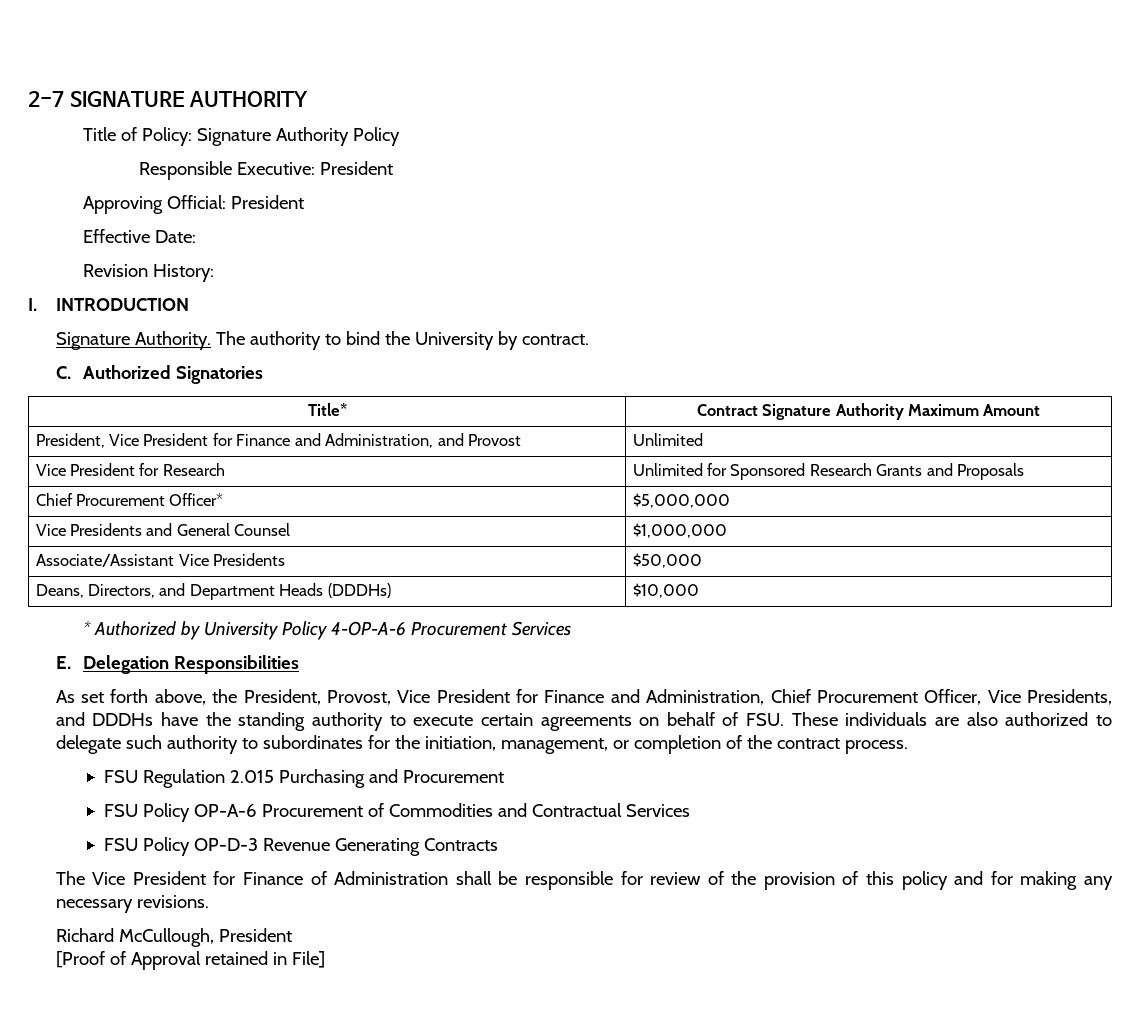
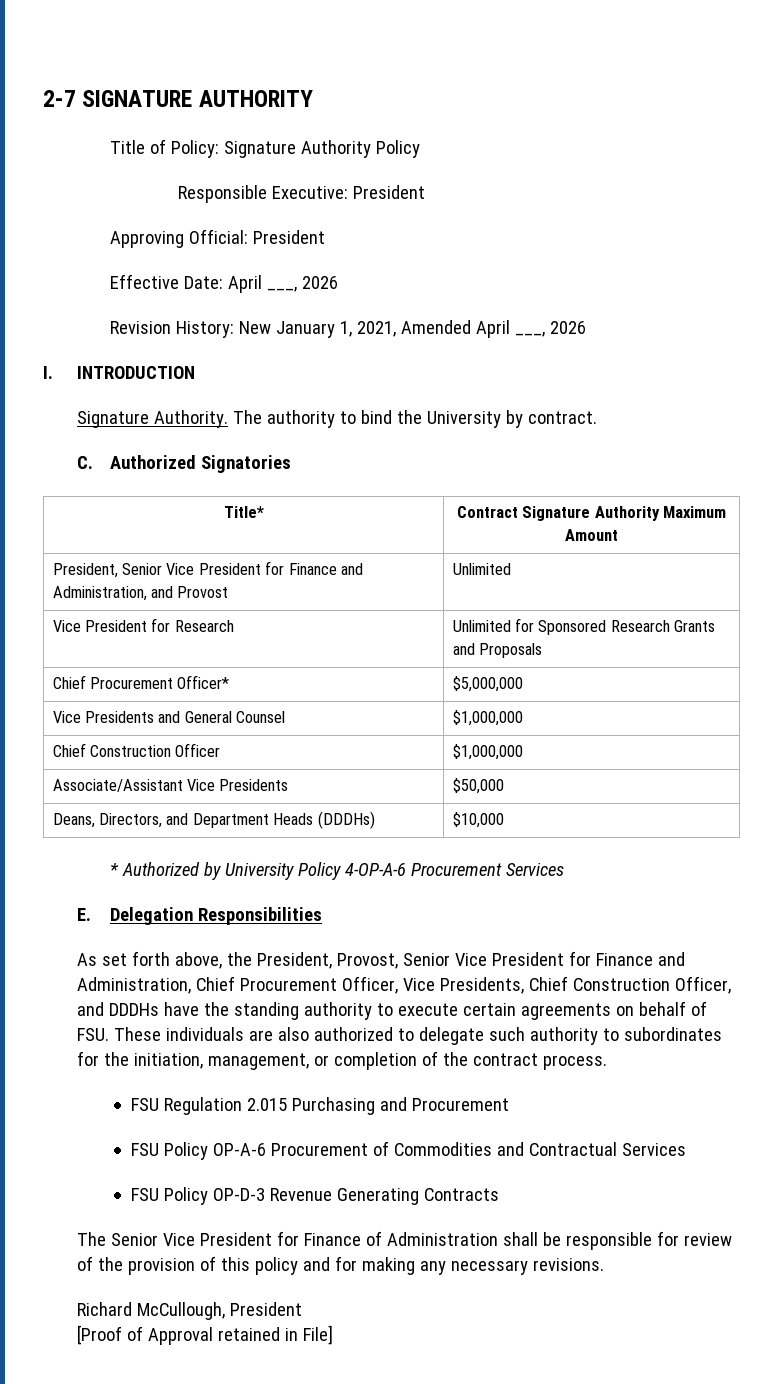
(197, 236) none -> [228,275,339,293] April ___, 2026
(215, 273) none -> [239,320,587,338] New January 1, 2021, Amended April ___, 2026
(105, 440) none -> [121,563,162,575] Senior
(727, 530) none -> [52,743,221,757] [452,744,523,760] // Chief Construction Officer | $1,000,000
(391, 697) none -> [402,953,450,966] Senior
(1112, 697) none -> [528,976,731,994] Chief Construction Officer,
(85, 878) none -> [110,1233,158,1246] Senior

